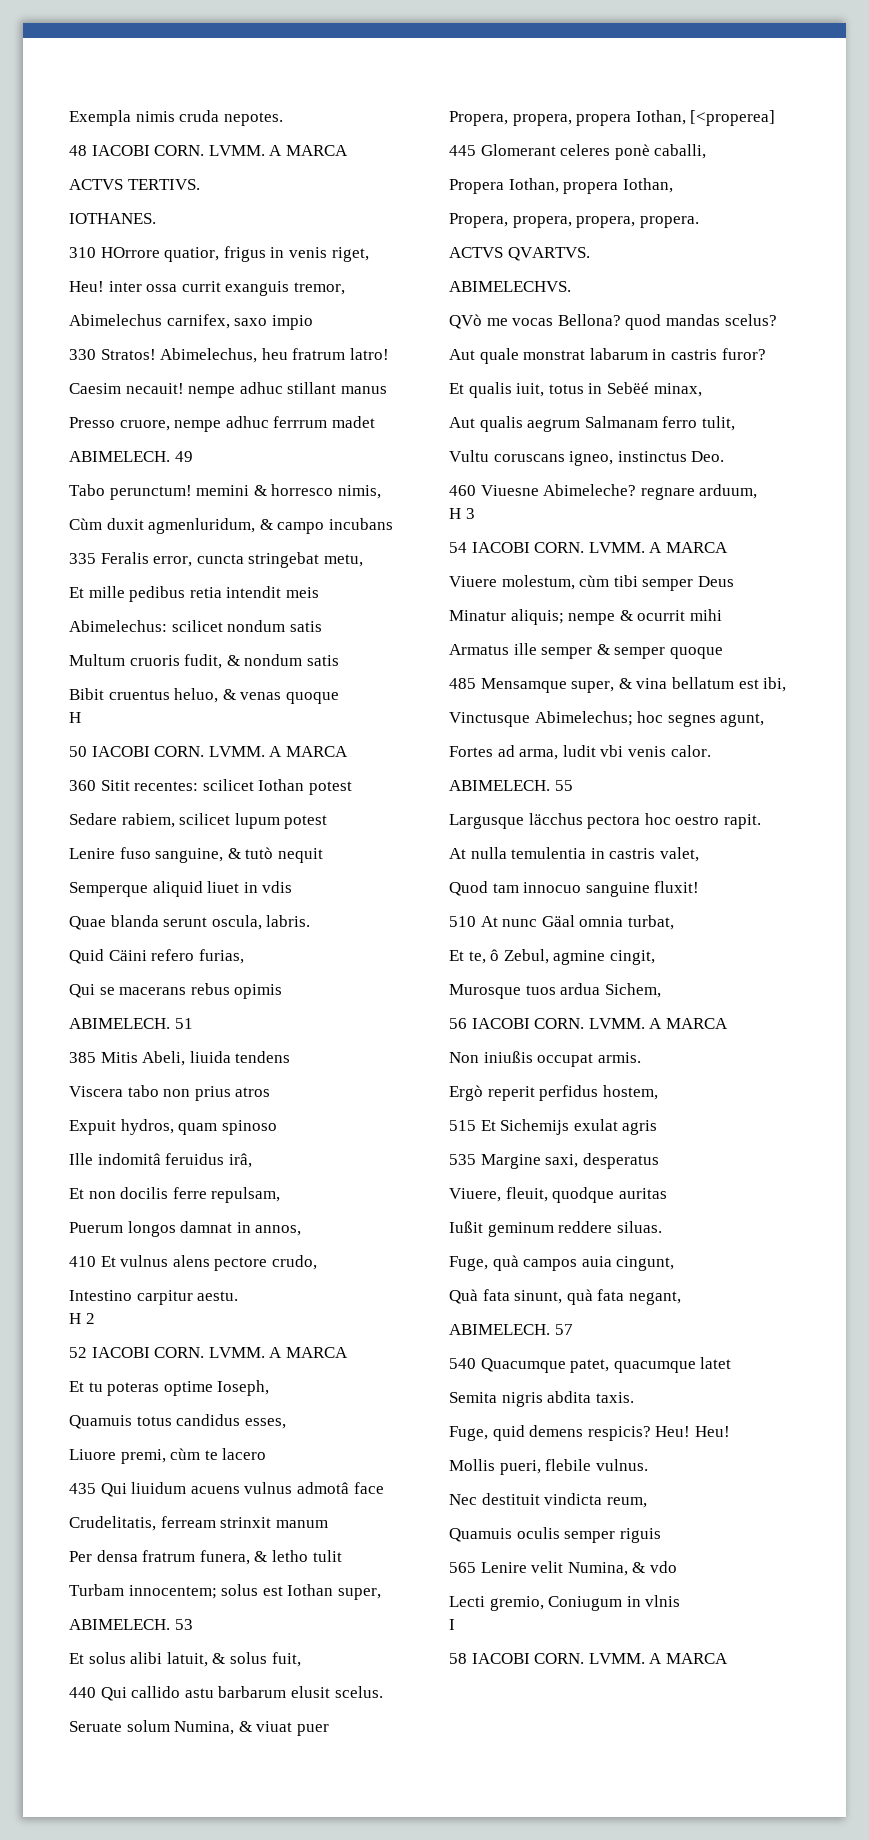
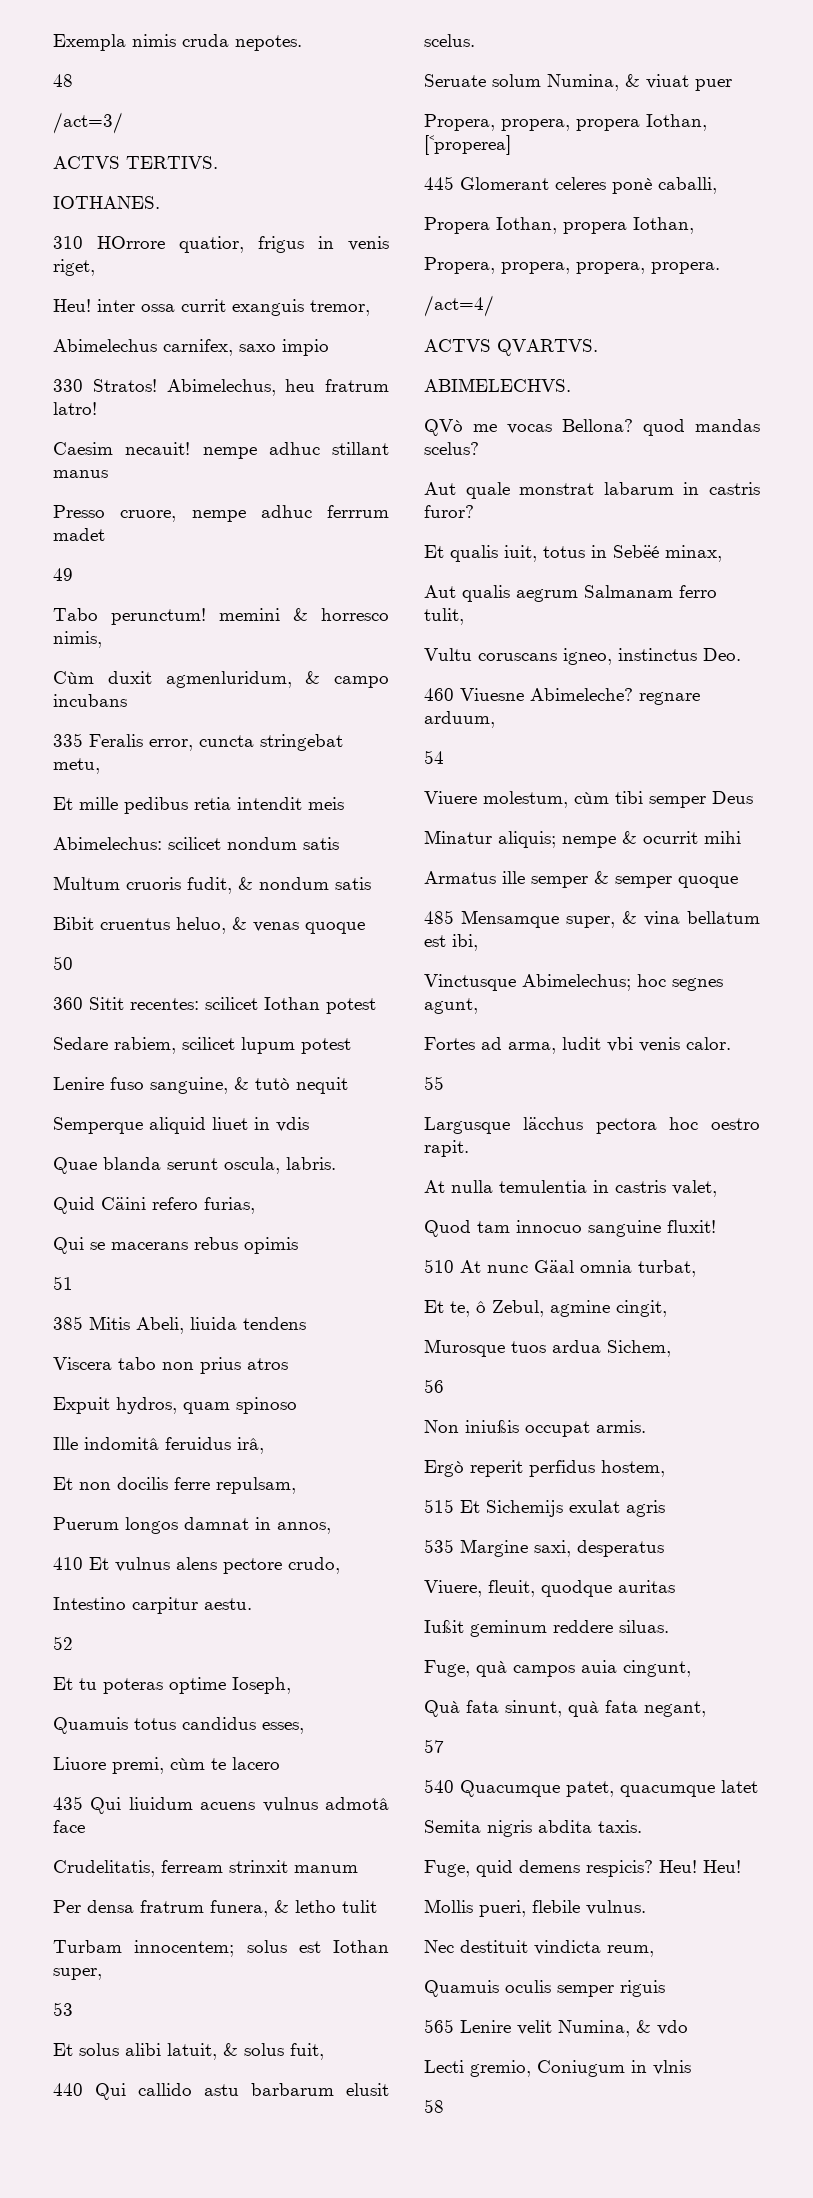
[91,145,348,156] IACOBI CORN. LVMM. A MARCA -> [53,112,123,134] // /act=3/
[69,451,170,462] ABIMELECH. -> (105, 534) none
[69,712,81,723] // H -> (365, 928) none
[91,746,348,757] IACOBI CORN. LVMM. A MARCA -> (73, 963) none
[69,1018,170,1029] ABIMELECH. -> (298, 1245) none
[69,1313,95,1324] // H 2 -> (252, 1604) none
[91,1347,348,1358] IACOBI CORN. LVMM. A MARCA -> (73, 1643) none
[69,1619,170,1630] ABIMELECH. -> (102, 1974) none
(699, 222) none -> [424,295,494,317] // /act=4/
[449,508,475,519] // H 3 -> (495, 719) none
[471,542,728,553] IACOBI CORN. LVMM. A MARCA -> (444, 757) none
[449,780,550,791] ABIMELECH. -> (731, 1043) none
[471,1018,728,1029] IACOBI CORN. LVMM. A MARCA -> (444, 1386) none
[449,1324,550,1335] ABIMELECH. -> (706, 1709) none
[449,1619,455,1630] // I -> (691, 2067) none
[471,1653,728,1664] IACOBI CORN. LVMM. A MARCA -> (444, 2106) none

